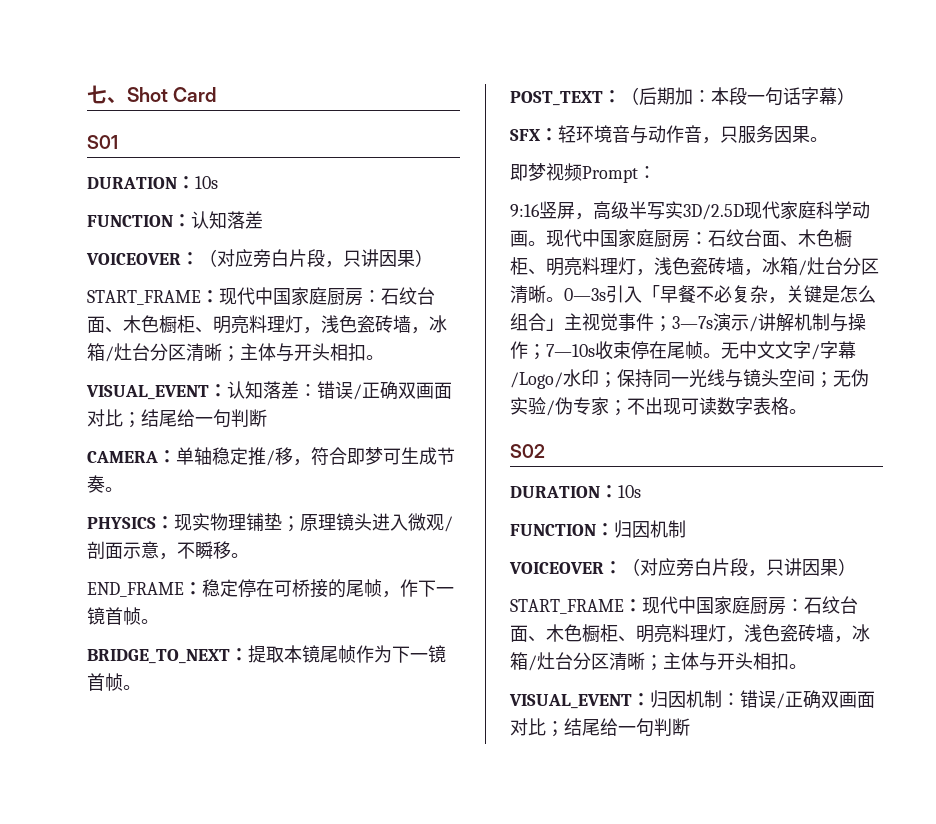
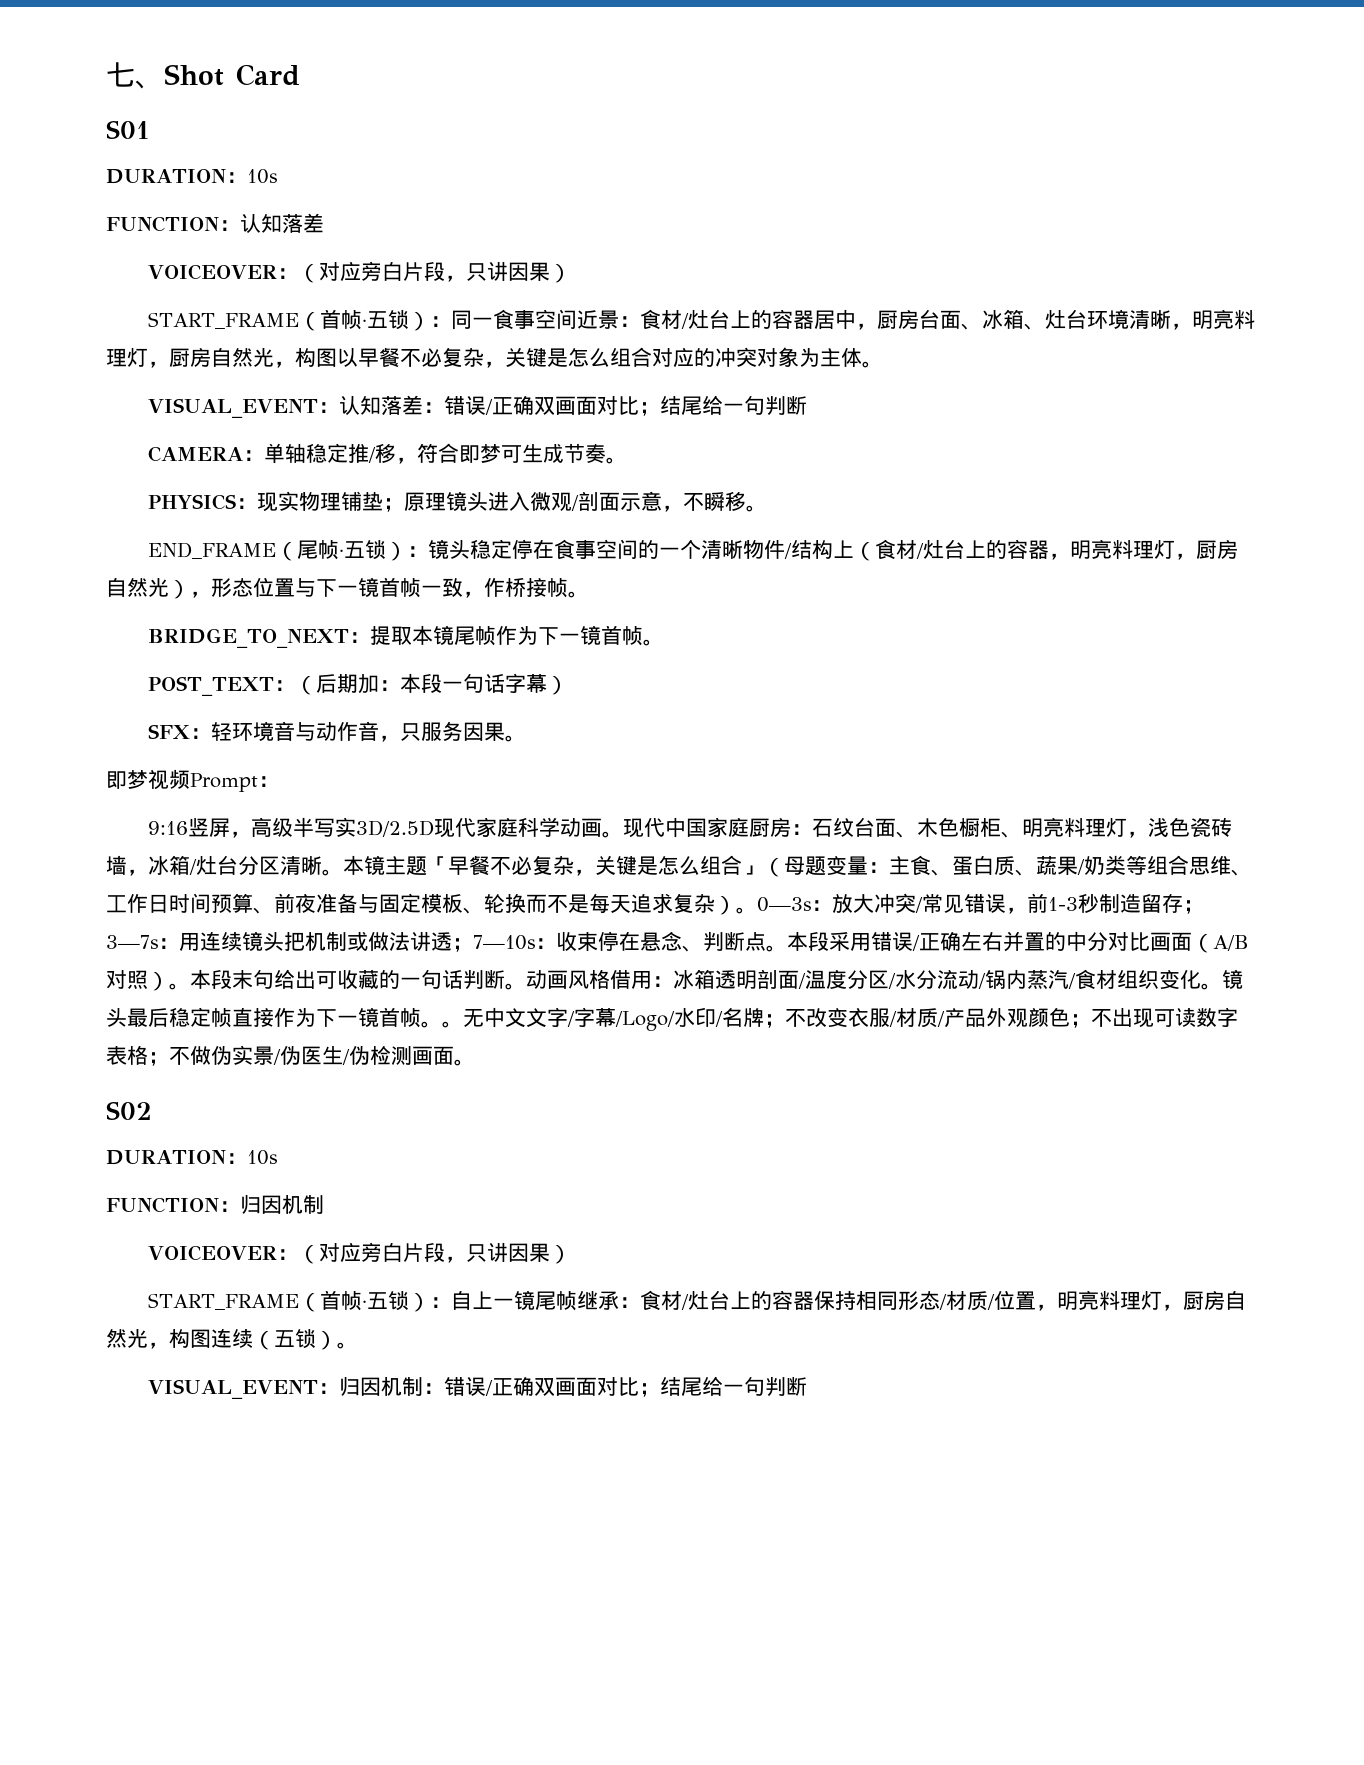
[201,287,435,306] [87,315,447,334] [87,343,366,362] ：现代中国家庭厨房：石纹台面、木色橱柜、明亮料理灯，浅色瓷砖墙，冰箱/灶台分区清晰；主体与开头相扣 -> [298,309,1255,331] [106,347,862,368] （首帧·五锁）：同一食事空间近景：食材/灶台上的容器居中，厨房台面、冰箱、灶台环境清晰，明亮料理灯，厨房自然光，构图以早餐不必复杂，关键是怎么组合对应的冲突对象为主体
[184,579,454,598] [87,607,123,625] ：稳定停在可桥接的尾帧，作下一镜首 -> [275,539,1238,561] [106,577,547,599] （尾帧·五锁）：镜头稳定停在食事空间的一个清晰物件/结构上（食材/灶台上的容器，明亮料理灯，厨房自然光），形态位置与下一镜首帧一致，作桥接
[564,285,642,303] 0—3s引入 -> [343,855,427,876] 本镜主题
[564,313,866,332] [510,341,703,360] 主视觉事件；3—7s演示/讲解机制与操作；7—10s收束停在尾帧 -> [763,855,1252,877] [106,893,1204,915] [106,931,1249,953] [106,969,1243,991] [106,1007,442,1028] （母题变量：主食、蛋白质、蔬果/奶类等组合思维、工作日时间预算、前夜准备与固定模板、轮换而不是每天追求复杂）。0—3s：放大冲突/常见错误，前1-3秒制造留存；3—7s：用连续镜头把机制或做法讲透；7—10s：收束停在悬念、判断点。本段采用错误/正确左右并置的中分对比画面（A/B对照）。本段末句给出可收藏的一句话判断。动画风格借用：冰箱透明剖面/温度分区/水分流动/锅内蒸汽/食材组织变化。镜头最后稳定帧直接作为下一镜首帧。
[599,369,869,388] [510,397,609,416] ；保持同一光线与镜头空间；无伪实验/伪专家 -> [715,1007,1070,1028] /名牌；不改变衣服/材质/产品外观颜色
(789, 406) none -> [148,1045,454,1066] ；不做伪实景/伪医生/伪检测画面
[624,596,858,615] [510,624,870,643] [510,652,789,671] ：现代中国家庭厨房：石纹台面、木色橱柜、明亮料理灯，浅色瓷砖墙，冰箱/灶台分区清晰；主体与开头相扣 -> [298,1290,1246,1312] [106,1328,337,1350] （首帧·五锁）：自上一镜尾帧继承：食材/灶台上的容器保持相同形态/材质/位置，明亮料理灯，厨房自然光，构图连续（五锁）

